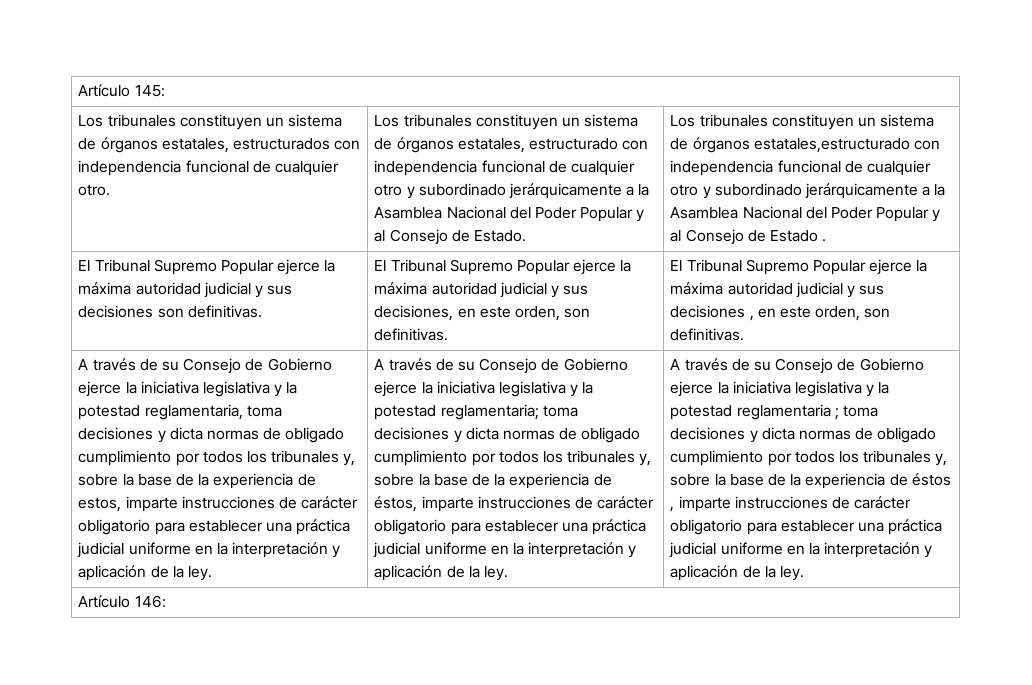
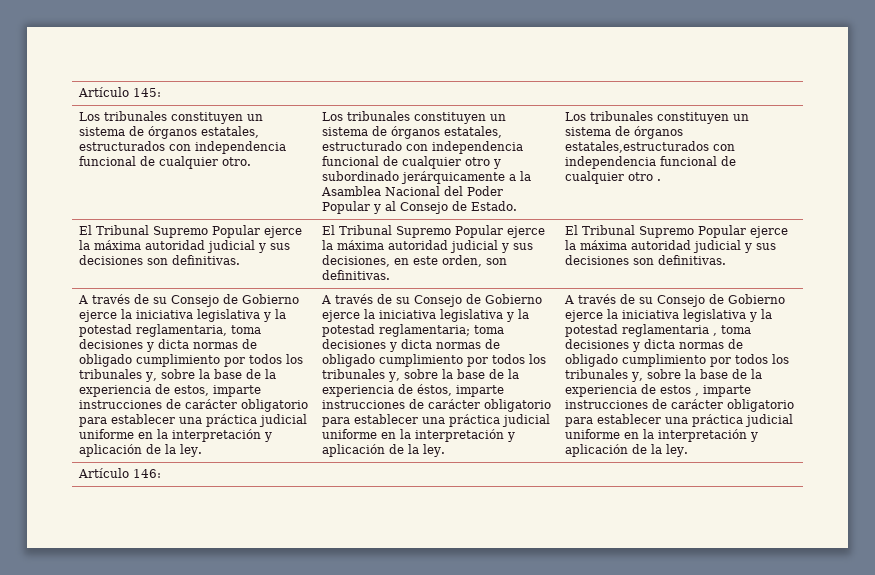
[753,138,941,153] [670,160,932,176] [670,183,946,199] [670,206,941,222] [670,229,819,245] estatales,estructurado con independencia funcional de cualquier otro y subordinado jerárquicamente a la Asamblea Nacional del Poder Popular y al Consejo de Estado -> [565,141,736,153] [565,156,737,169] [565,171,654,184] estatales,estructurados con independencia funcional de cualquier otro
[749,306,861,321] , en este orden, -> (630, 260) none
[834,408,839,420] ; -> [713,333,718,336] ,
[911,473,951,486] éstos -> [660,385,692,394] estos

